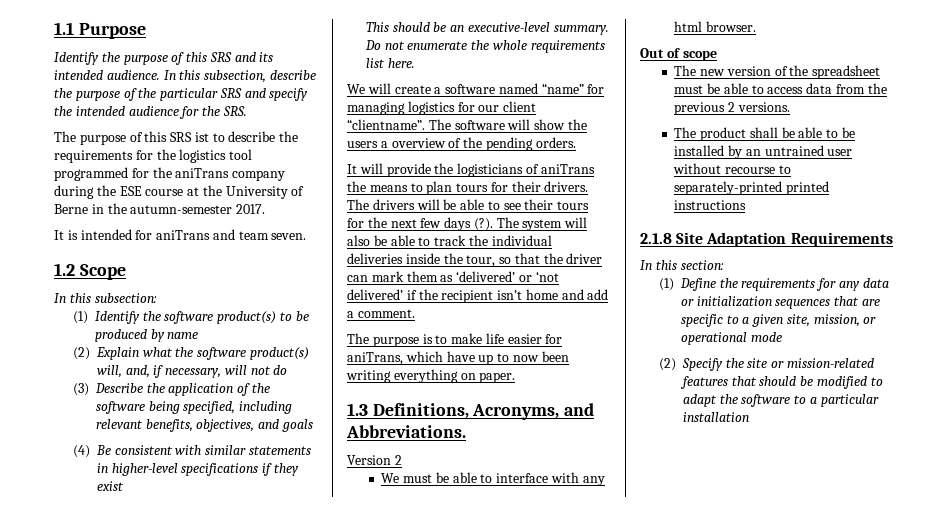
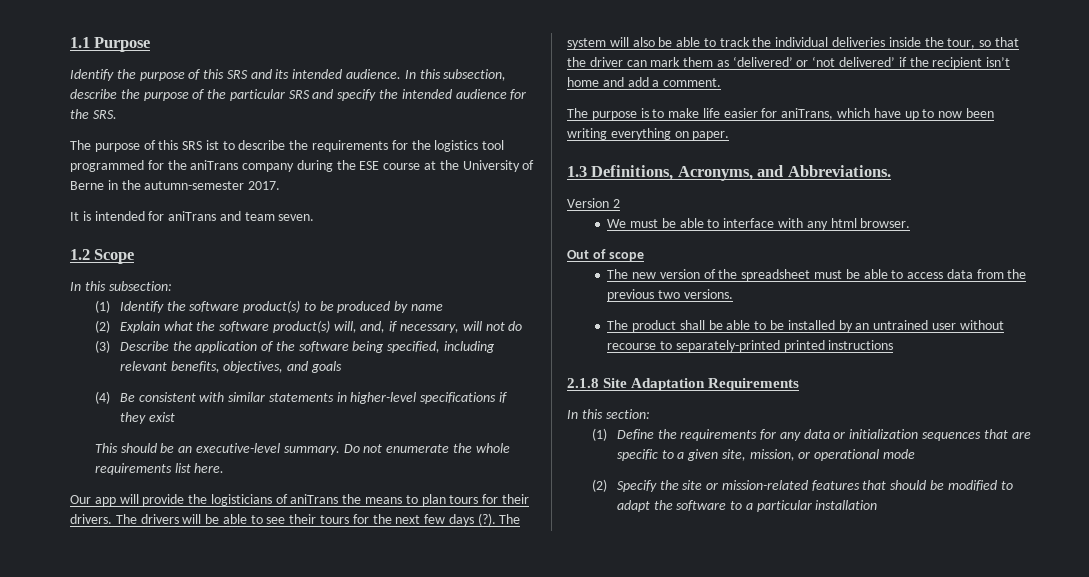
[347,83,605,94] [347,101,537,115] [347,119,587,130] [347,137,576,151] [347,164,357,174] We will create a software named “name” for managing logistics for our client “clientname”. The software will show the users a overview of the pending orders. // It -> [70,495,116,506] Our app
[727,102,735,112] 2 -> [658,290,681,299] two

